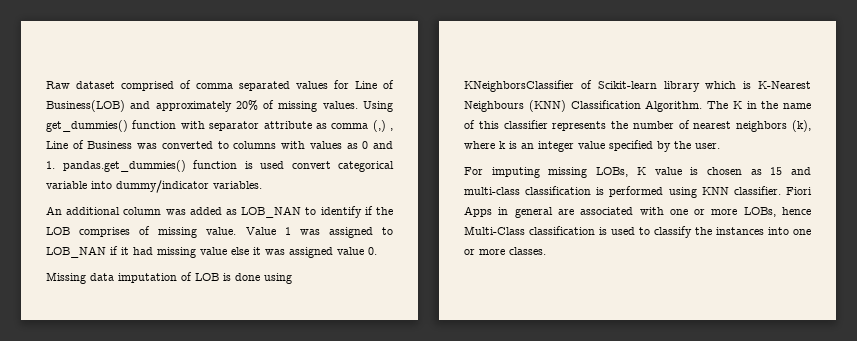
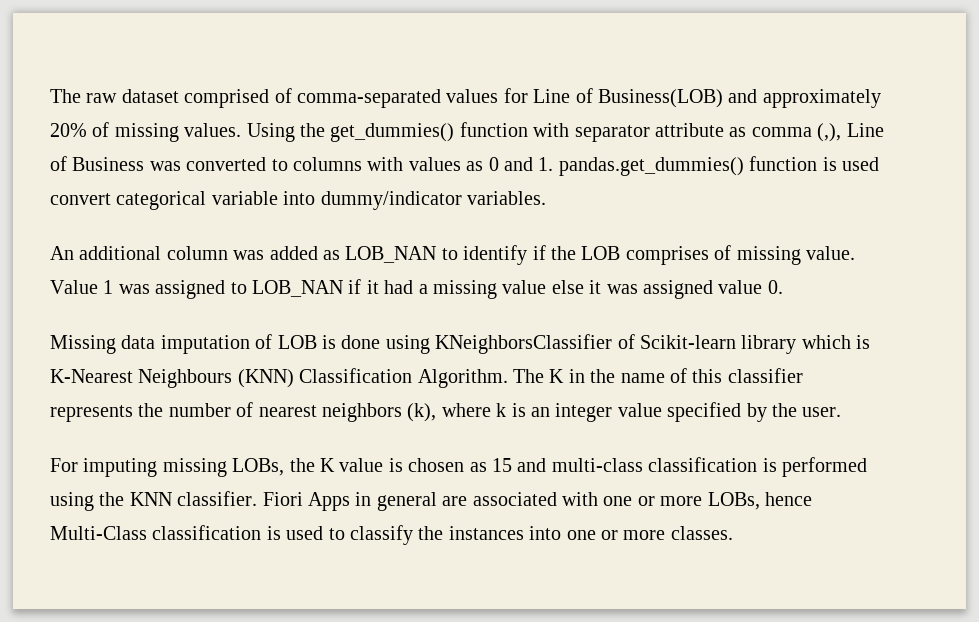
[46,81,70,89] Raw -> [50,89,118,103] The raw
[196,81,290,91] comma separated -> [297,89,441,108] comma-separated
(393, 106) none -> [300,123,325,137] the
[372,120,393,132] (,) , -> [817,123,842,142] (,),
(153, 251) none -> [418,284,428,294] a
(629, 172) none -> [289,458,315,472] the
(697, 192) none -> [99,492,125,506] the

